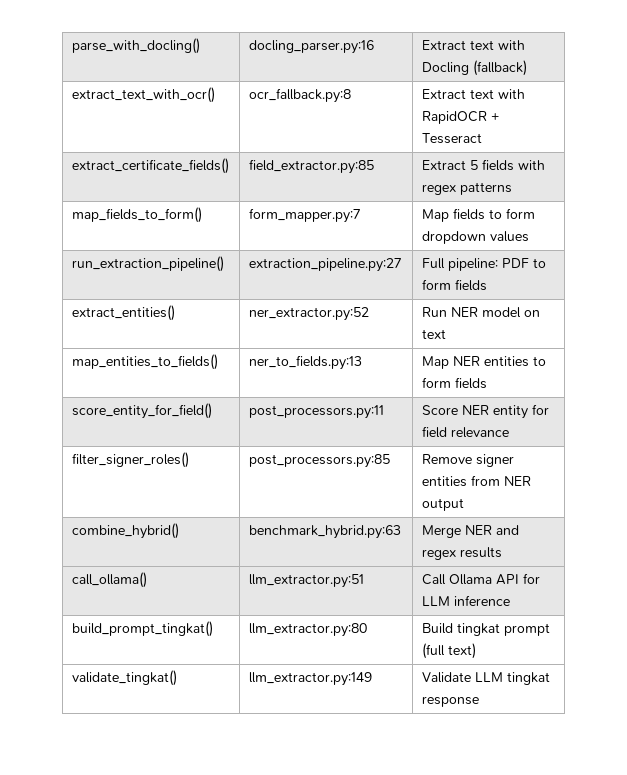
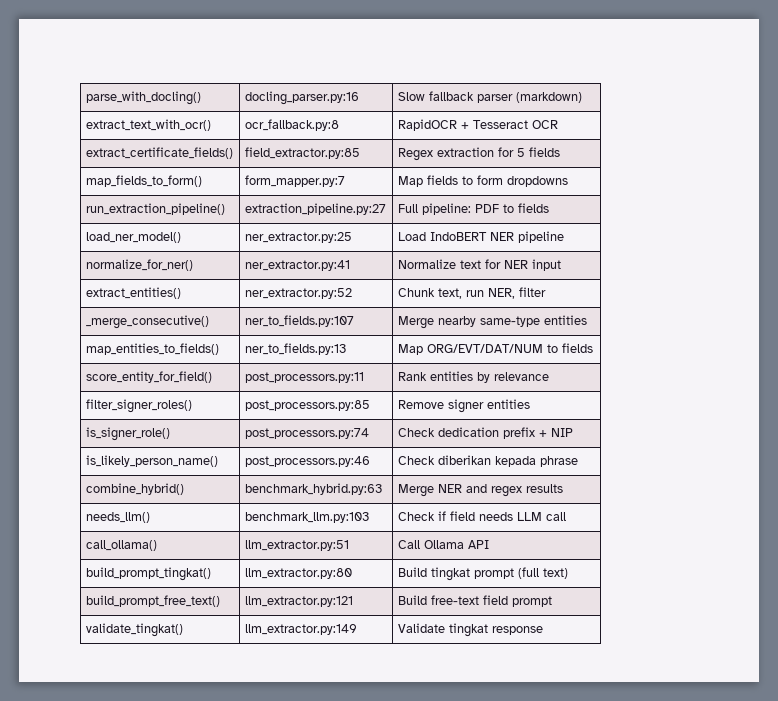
[421,40,525,50] [421,60,527,76] Extract text with Docling (fallback) -> [397,91,582,103] Slow fallback parser (markdown)
[421,89,525,99] Extract text with -> (339, 125) none
(482, 138) none -> [531,120,558,129] OCR
[421,160,466,170] Extract -> [397,147,514,161] Regex extraction for
[517,160,545,170] [421,182,512,195] with regex patterns -> (560, 152) none
[421,231,529,244] dropdown values -> [506,176,568,187] dropdowns
[421,279,487,291] [71,305,175,321] [248,307,369,321] [421,307,540,318] [421,329,446,339] form fields // extract_entities() | ner_extractor.py:52 | Run NER model on text -> [517,203,549,213] [85,232,181,243] [244,232,352,243] [397,231,564,243] [85,259,193,271] [244,260,350,271] [397,259,561,271] [85,287,181,299] [244,288,352,299] [397,287,546,299] [85,315,209,329] [244,315,354,327] [397,315,587,329] fields // load_ner_model() | ner_extractor.py:25 | Load IndoBERT NER pipeline // normalize_for_ner() | ner_extractor.py:41 | Normalize text for NER input // extract_entities() | ner_extractor.py:52 | Chunk text, run NER, filter // _merge_consecutive() | ner_to_fields.py:107 | Merge nearby same-type entities
[452,356,546,367] [421,377,451,388] NER entities to form -> [426,344,558,353] ORG/EVT/DAT/NUM to
[421,404,549,419] [421,426,447,438] Score NER entity for field -> [397,371,490,383] Rank entities by
[470,475,531,486] [421,498,464,511] from NER output -> [85,427,170,441] [244,428,369,439] [397,427,573,439] [85,455,218,467] [244,456,370,467] [397,455,578,467] // is_signer_role() | post_processors.py:74 | Check dedication prefix + NIP // is_likely_person_name() | post_processors.py:46 | Check diberikan kepada phrase
(502, 552) none -> [85,512,150,523] [244,512,369,523] [397,511,566,521] // needs_llm() | benchmark_llm.py:103 | Check if field needs LLM call
[522,573,540,584] [421,595,510,606] for LLM inference -> (489, 544) none
(476, 651) none -> [85,595,220,607] [244,596,353,607] [397,595,552,607] // build_prompt_free_text() | llm_extractor.py:121 | Build free-text field prompt
[474,672,503,682] LLM -> (445, 628) none

